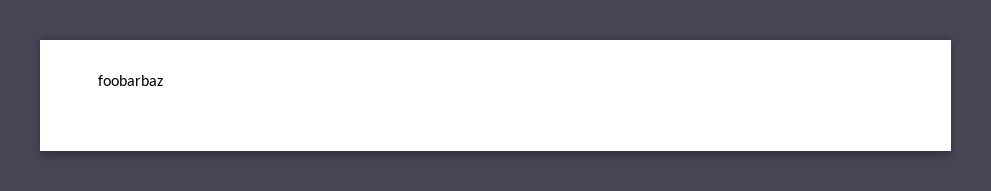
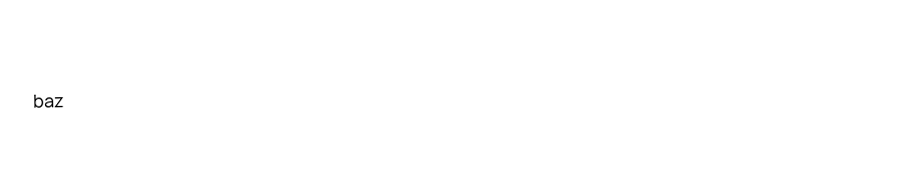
[98,75,163,86] foobarbaz -> [33,94,65,108] baz

